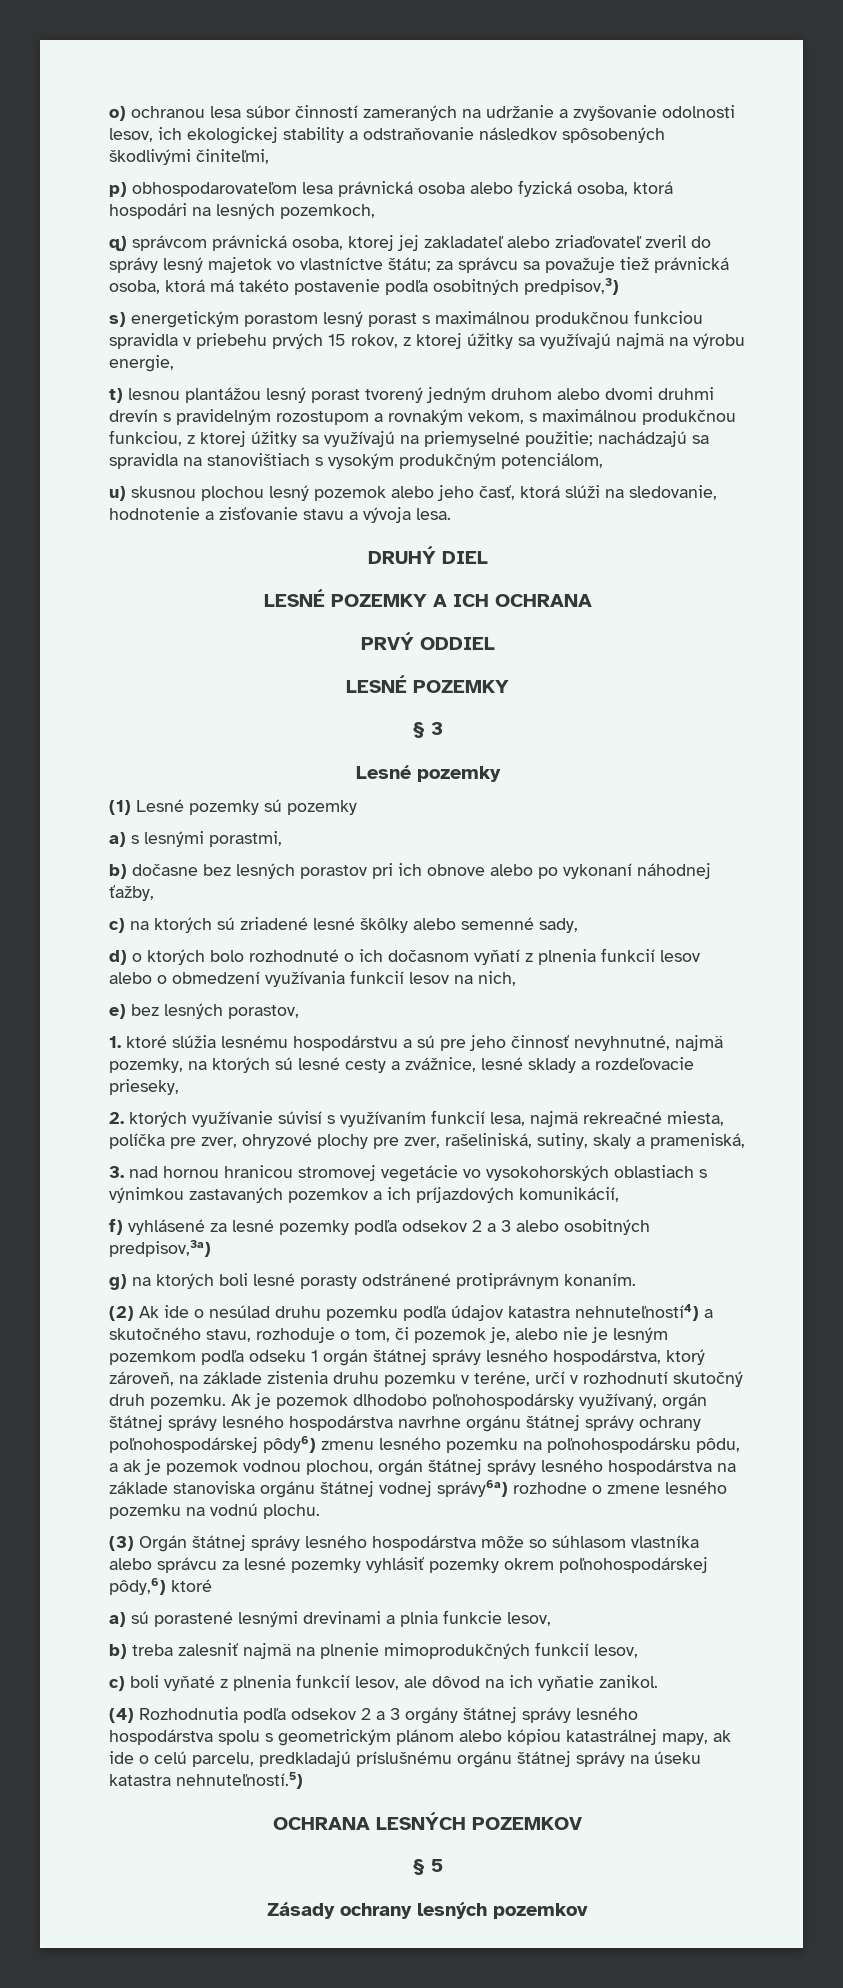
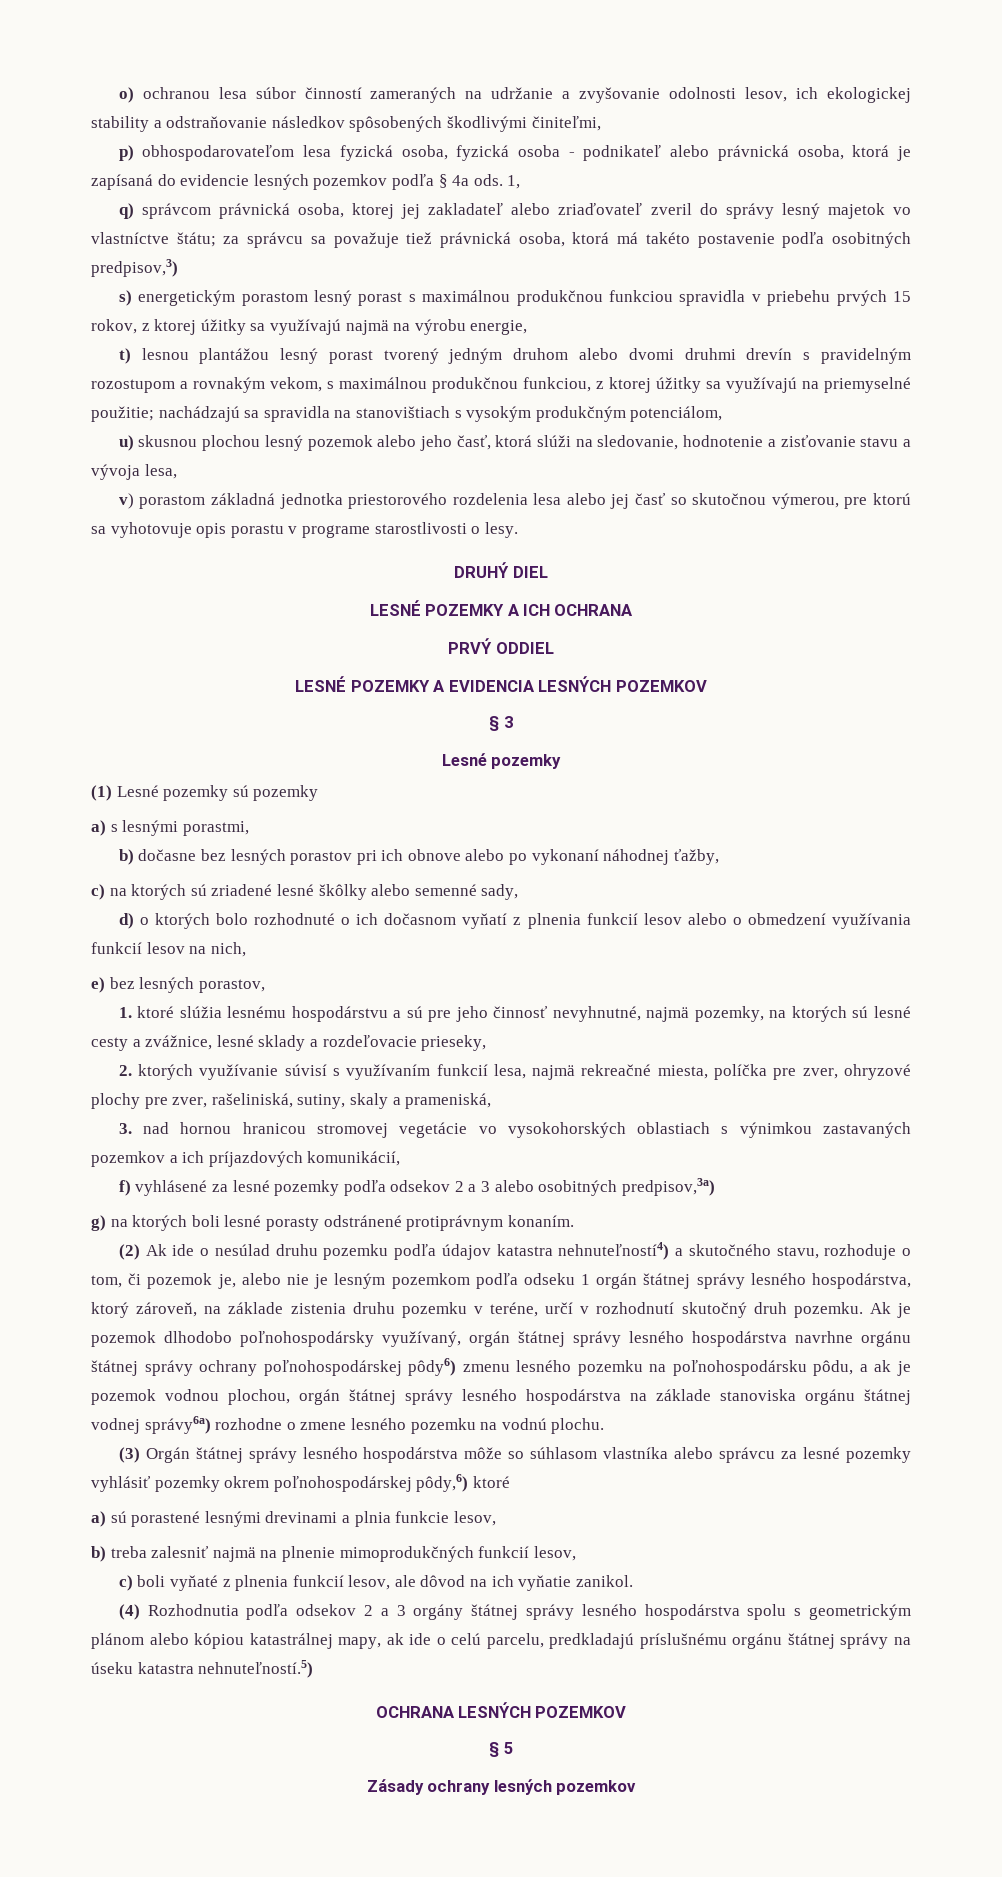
[338,180,673,197] [109,203,375,219] právnická osoba alebo fyzická osoba, ktorá hospodári na lesných pozemkoch, -> [339,145,911,161] [91,174,521,190] fyzická osoba, fyzická osoba - podnikateľ alebo právnická osoba, ktorá je zapísaná do evidencie lesných pozemkov podľa § 4a ods. 1,
[416,508,451,520] lesa. -> [144,464,177,479] [118,493,911,509] [91,522,518,538] lesa, // v) porastom základná jednotka priestorového rozdelenia lesa alebo jej časť so skutočnou výmerou, pre ktorú sa vyhotovuje opis porastu v programe starostlivosti o lesy.
(509, 686) none -> [433,676,707,692] A EVIDENCIA LESNÝCH POZEMKOV

